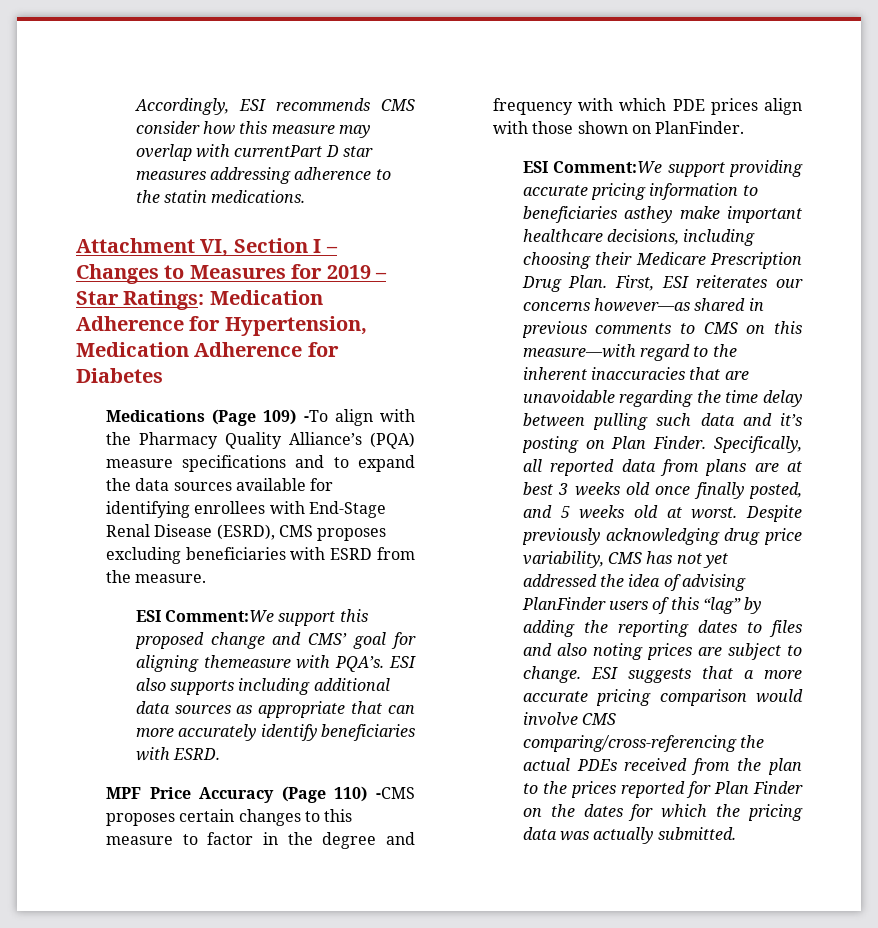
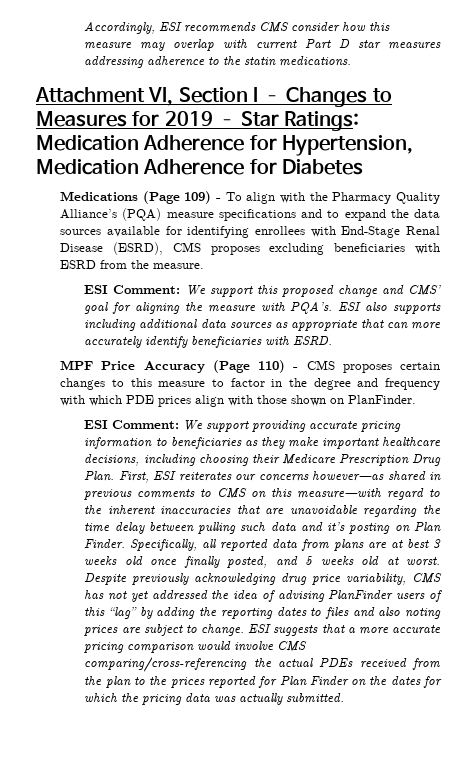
[234,145,323,157] currentPart -> [256,39,332,49] current Part
[303,410,328,422] -To -> [216,192,242,201] - To
[165,610,275,622] Comment:We -> [113,285,206,296] Comment: We
[203,655,291,668] themeasure -> [184,302,256,312] the measure
[376,787,415,799] -CMS -> [293,360,335,370] - CMS
[553,161,663,173] Comment:We -> [112,420,204,431] Comment: We
[624,206,673,223] asthey -> [244,437,285,449] as they

